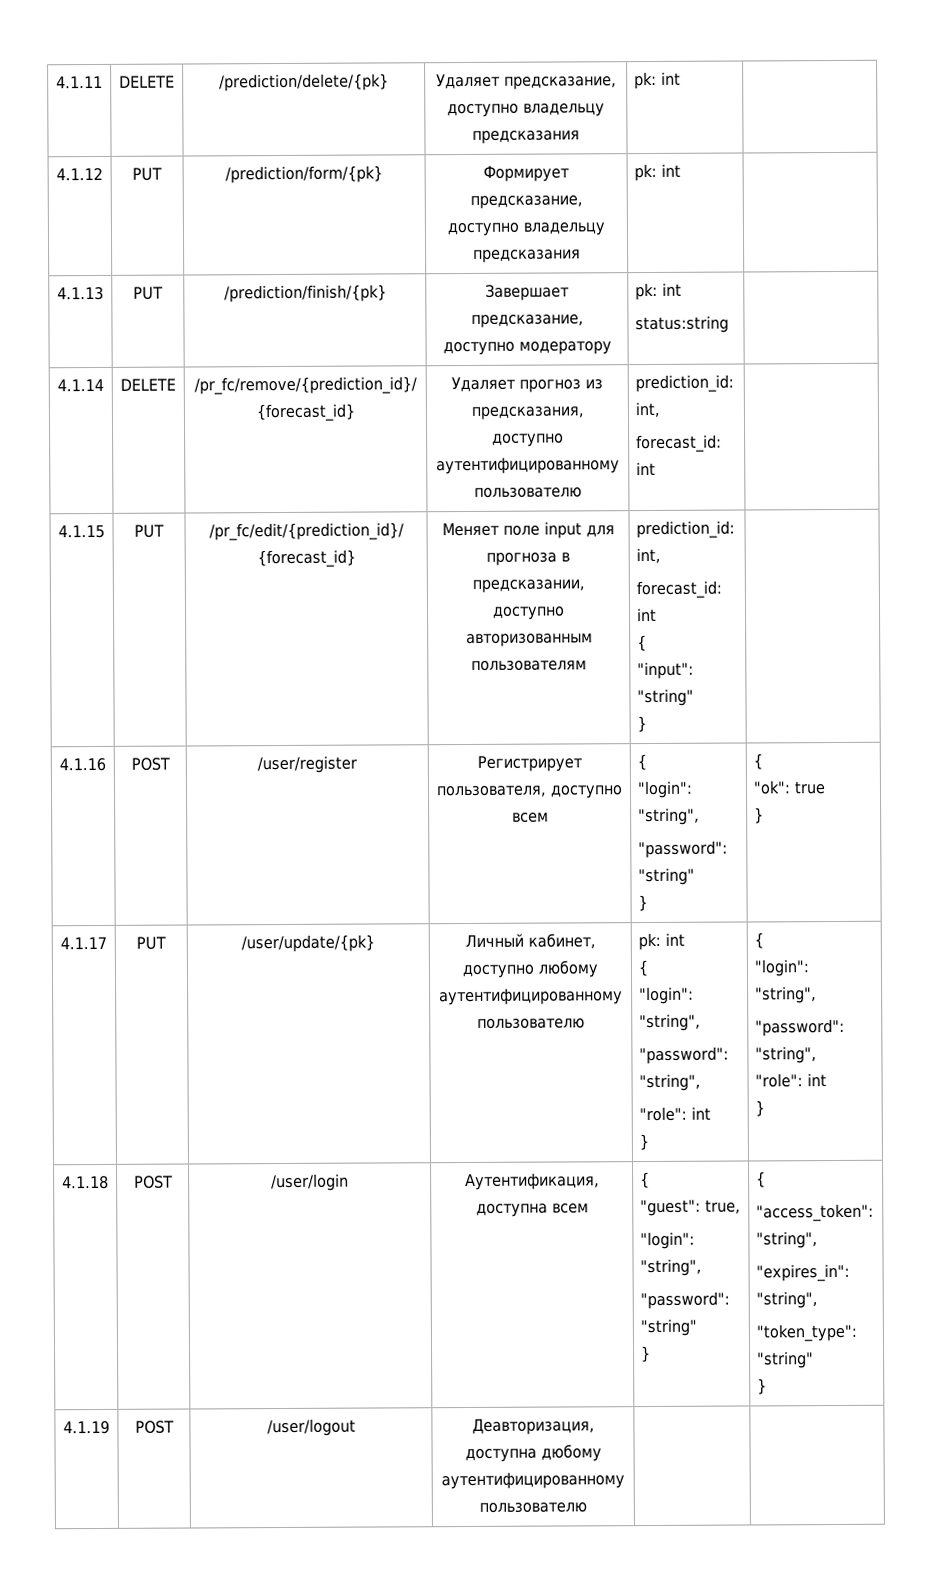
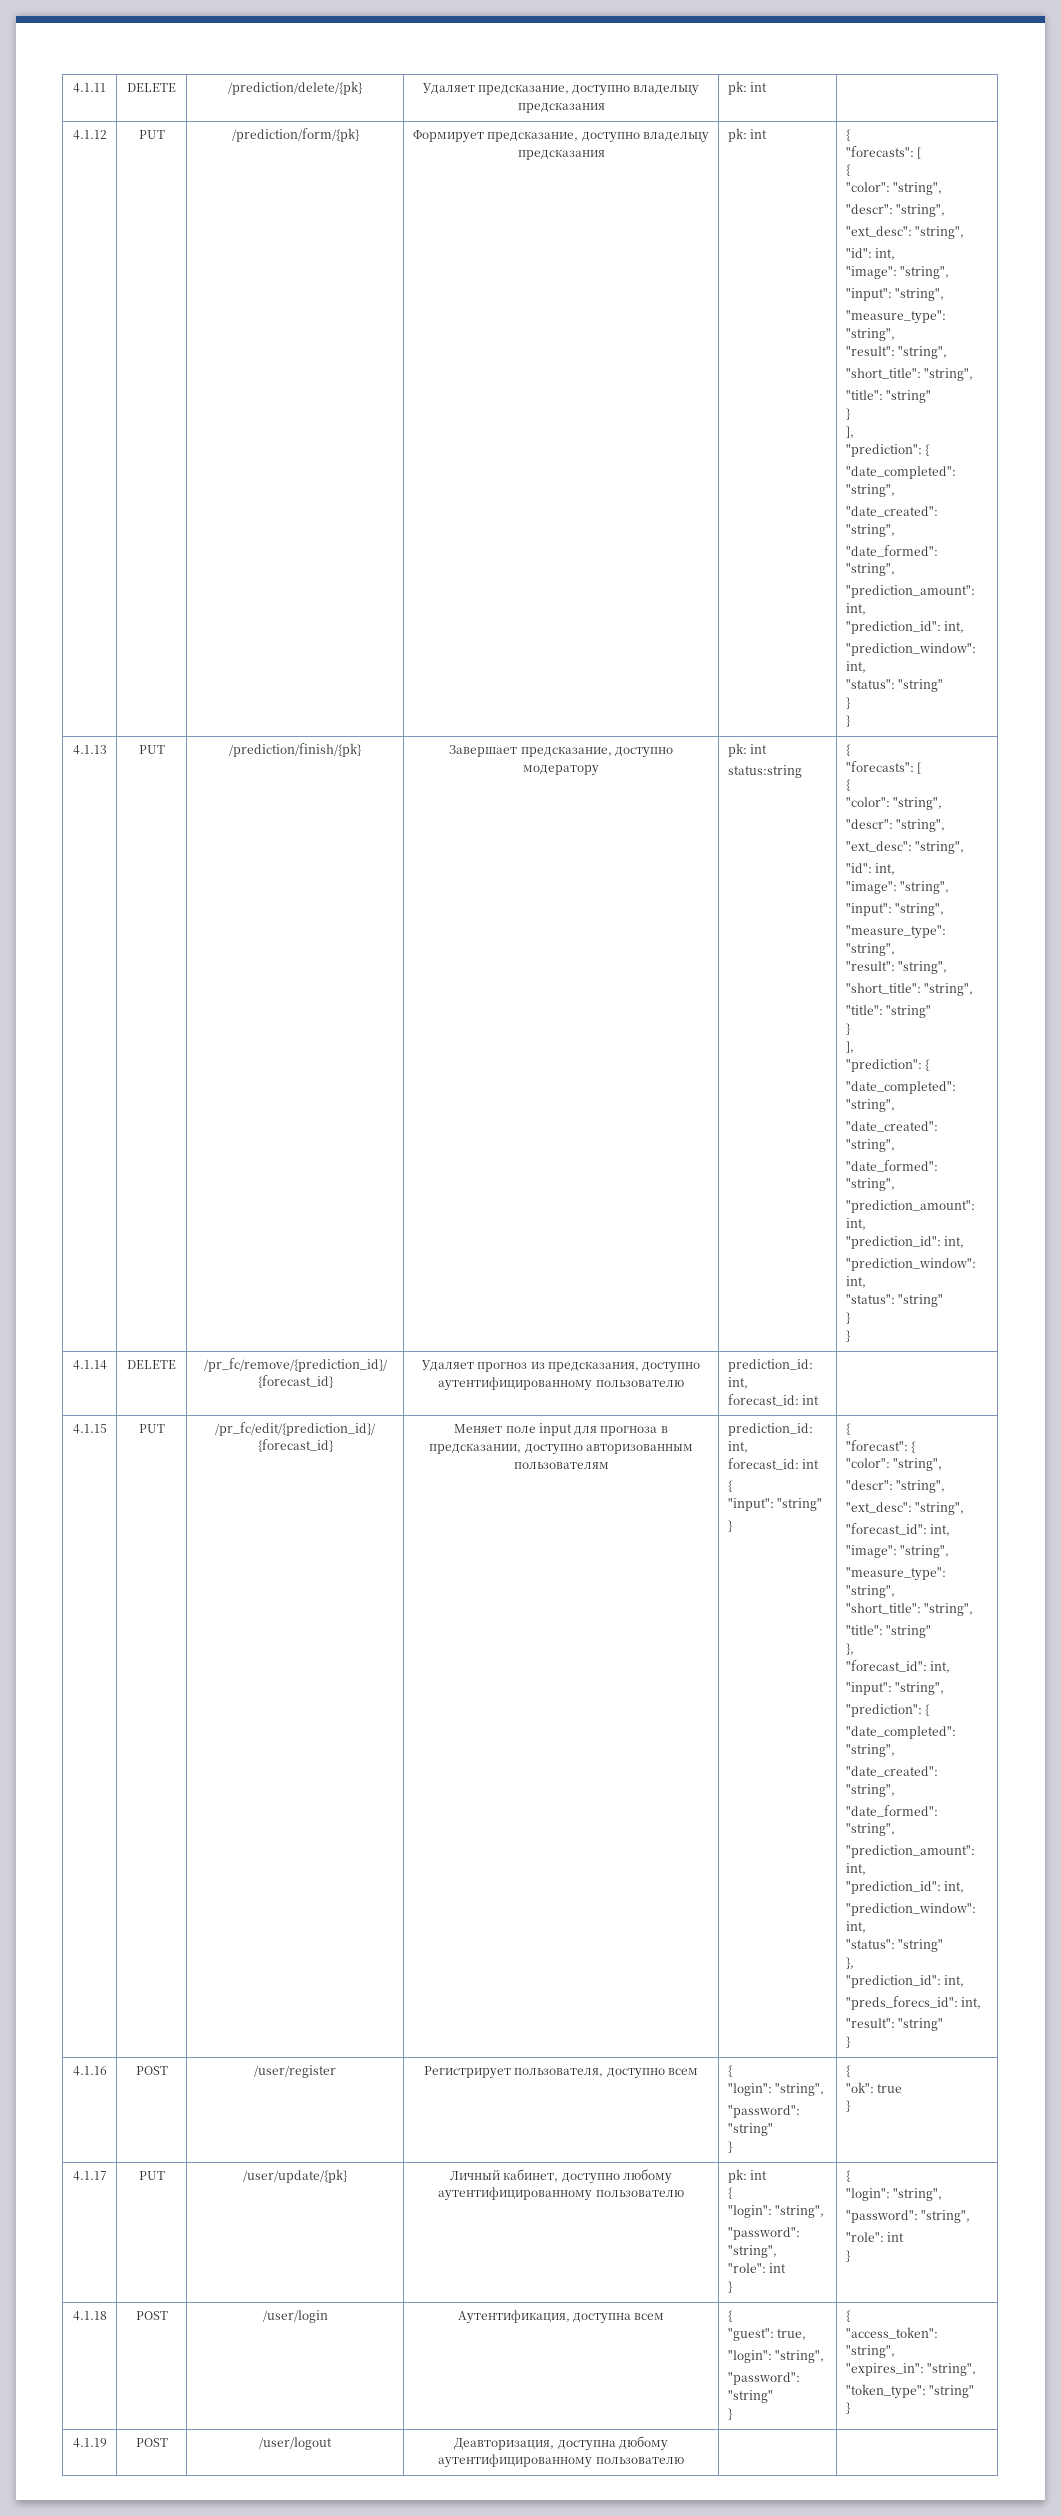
(682, 170) none -> [845,129,851,141] [845,146,922,159] [845,164,851,176] [845,182,943,195] [845,204,946,217] [845,226,965,239] [845,248,896,260] [845,266,950,279] [845,288,945,301] [845,310,946,324] [845,328,895,341] [845,346,948,359] [845,368,974,381] [845,390,932,403] [845,408,850,420] [845,426,854,438] [845,444,931,457] [845,466,956,479] [845,484,895,497] [845,506,938,517] [845,524,895,537] [845,545,938,557] [845,563,895,576] [845,585,975,598] [845,603,866,615] [845,621,965,634] [845,643,976,656] [845,661,866,673] [845,679,944,692] [845,697,850,709] [845,715,850,727] { // "forecasts": [ // { // "color": "string", // "descr": "string", // "ext_desc": "string", // "id": int, // "image": "string", // "input": "string", // "measure_type": "string", // "result": "string", // "short_title": "string", // "title": "string" // } // ], // "prediction": { // "date_completed": "string", // "date_created": "string", // "date_formed": "string", // "prediction_amount": int, // "prediction_id": int, // "prediction_window": int, // "status": "string" // } // }
(730, 324) none -> [845,744,851,756] [845,761,922,774] [845,779,851,791] [845,797,943,810] [845,819,946,832] [845,841,965,854] [845,863,896,875] [845,881,950,894] [845,903,945,916] [845,925,946,939] [845,943,895,956] [845,961,948,974] [845,983,974,996] [845,1005,932,1018] [845,1023,850,1035] [845,1041,854,1053] [845,1059,931,1072] [845,1081,956,1094] [845,1099,895,1112] [845,1121,938,1132] [845,1139,895,1152] [845,1160,938,1172] [845,1178,895,1191] [845,1200,975,1213] [845,1218,866,1230] [845,1236,965,1249] [845,1258,976,1271] [845,1276,866,1288] [845,1294,944,1307] [845,1312,850,1324] [845,1330,850,1342] { // "forecasts": [ // { // "color": "string", // "descr": "string", // "ext_desc": "string", // "id": int, // "image": "string", // "input": "string", // "measure_type": "string", // "result": "string", // "short_title": "string", // "title": "string" // } // ], // "prediction": { // "date_completed": "string", // "date_created": "string", // "date_formed": "string", // "prediction_amount": int, // "prediction_id": int, // "prediction_window": int, // "status": "string" // } // }
(648, 724) none -> [845,1423,851,1435] [845,1440,917,1453] [845,1458,943,1471] [845,1480,946,1493] [845,1502,965,1515] [845,1523,951,1536] [845,1545,950,1558] [845,1567,946,1581] [845,1585,895,1598] [845,1603,974,1616] [845,1625,932,1638] [845,1643,854,1655] [845,1660,951,1673] [845,1682,945,1695] [845,1704,931,1717] [845,1726,956,1739] [845,1744,895,1757] [845,1766,938,1777] [845,1784,895,1797] [845,1805,938,1817] [845,1823,895,1836] [845,1845,975,1858] [845,1863,866,1875] [845,1881,965,1894] [845,1903,976,1916] [845,1921,866,1933] [845,1939,944,1952] [845,1957,854,1969] [845,1975,965,1988] [845,1996,982,2010] [845,2018,944,2031] [845,2036,850,2048] { // "forecast": { // "color": "string", // "descr": "string", // "ext_desc": "string", // "forecast_id": int, // "image": "string", // "measure_type": "string", // "short_title": "string", // "title": "string" // }, // "forecast_id": int, // "input": "string", // "prediction": { // "date_completed": "string", // "date_created": "string", // "date_formed": "string", // "prediction_amount": int, // "prediction_id": int, // "prediction_window": int, // "status": "string" // }, // "prediction_id": int, // "preds_forecs_id": int, // "result": "string" // }

